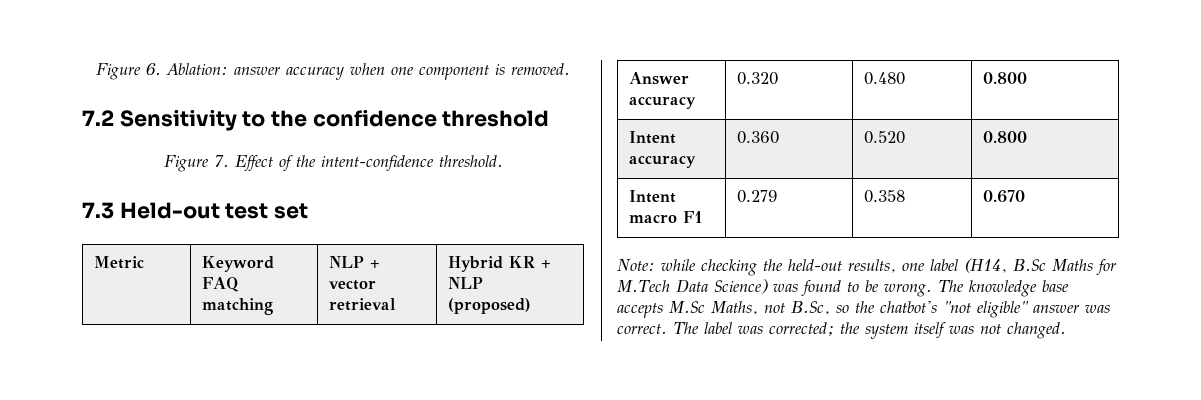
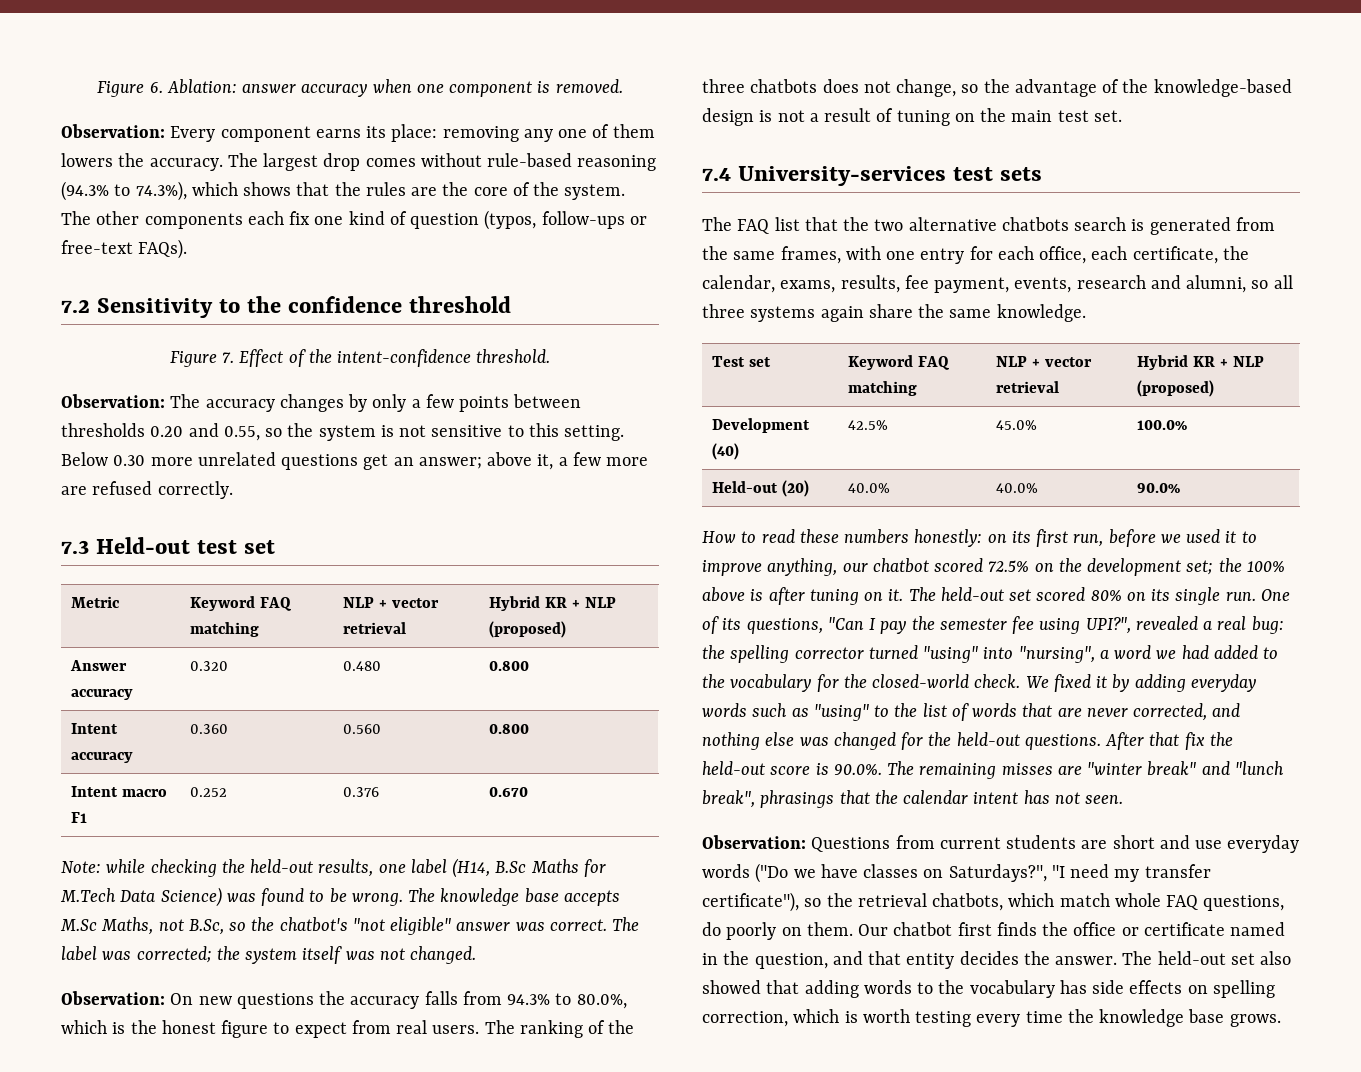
(570, 69) none -> [61,124,655,142] [61,153,657,171] [61,181,626,201] [61,210,647,230] [61,239,188,259] // Observation: Every component earns its place: removing any one of them lowers the accuracy. The largest drop comes without rule-based reasoning (94.3% to 74.3%), which shows that the rules are the core of the system. The other components each fix one kind of question (typos, follow-ups or free-text FAQs).
(503, 161) none -> [61,394,582,412] [61,423,625,441] [61,452,649,470] [61,481,233,499] // Observation: The accuracy changes by only a few points between thresholds 0.20 and 0.55, so the system is not sensitive to this setting. Below 0.30 more unrelated questions get an answer; above it, a few more are refused correctly.
[864,131,906,144] 0.520 -> [343,724,382,734] 0.560
[737,190,778,203] [864,190,906,203] 0.279 | 0.358 -> [190,787,228,797] [343,787,380,797] 0.252 | 0.376
(1066, 330) none -> [61,991,627,1009] [61,1020,635,1038] [702,79,1292,97] [702,108,1122,126] [702,166,1043,186] [702,217,1275,235] [702,246,1249,264] [702,275,1293,293] [702,304,1086,322] [712,356,772,367] [848,355,951,370] [848,381,918,396] [996,356,1092,367] [996,381,1060,393] [1137,355,1264,370] [1137,380,1215,397] [712,418,811,433] [712,443,740,460] [848,420,889,430] [996,420,1038,430] [1137,420,1188,430] [712,480,810,497] [848,483,891,493] [996,483,1039,493] [1137,483,1181,493] [702,529,1257,547] [702,558,1285,576] [702,587,1290,605] [702,616,1284,634] [702,645,1279,663] [702,674,1256,692] [702,703,1241,721] [702,732,1233,750] [702,761,1284,779] [702,790,1124,808] [702,835,1300,853] [702,863,1211,883] [702,892,1285,912] [702,922,1286,940] [702,951,1292,969] [702,980,1275,998] [702,1009,1281,1027] // Observation: On new questions the accuracy falls from 94.3% to 80.0%, which is the honest figure to expect from real users. The ranking of the three chatbots does not change, so the advantage of the knowledge-based design is not a result of tuning on the main test set. // 7.4 University-services test sets // The FAQ list that the two alternative chatbots search is generated from the same frames, with one entry for each office, each certificate, the calendar, exams, results, fee payment, events, research and alumni, so all three systems again share the same knowledge. // Test set | Keyword FAQ matching | NLP + vector retrieval | Hybrid KR + NLP (proposed) // Development (40) | 42.5% | 45.0% | 100.0% // Held-out (20) | 40.0% | 40.0% | 90.0% // How to read these numbers honestly: on its first run, before we used it to improve anything, our chatbot scored 72.5% on the development set; the 100% above is after tuning on it. The held-out set scored 80% on its single run. One of its questions, "Can I pay the semester fee using UPI?", revealed a real bug: the spelling corrector turned "using" into "nursing", a word we had added to the vocabulary for the closed-world check. We fixed it by adding everyday words such as "using" to the list of words that are never corrected, and nothing else was changed for the held-out questions. After that fix the held-out score is 90.0%. The remaining misses are "winter break" and "lunch break", phrasings that the calendar intent has not seen. // Observation: Questions from current students are short and use everyday words ("Do we have classes on Saturdays?", "I need my transfer certificate"), so the retrieval chatbots, which match whole FAQ questions, do poorly on them. Our chatbot first finds the office or certificate named in the question, and that entity decides the answer. The held-out set also showed that adding words to the vocabulary has side effects on spelling correction, which is worth testing every time the knowledge base grows.

